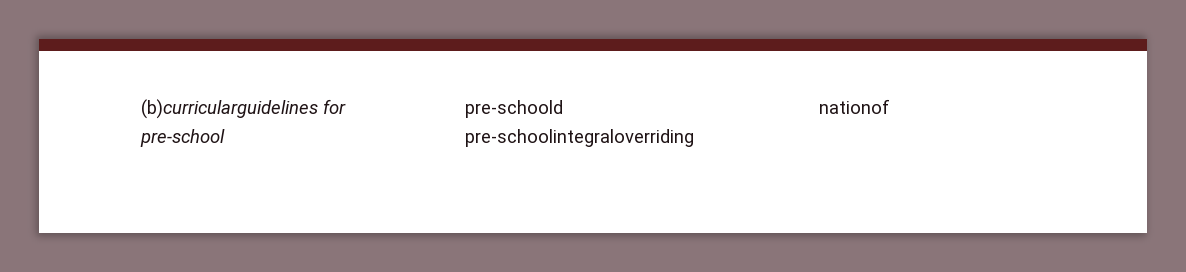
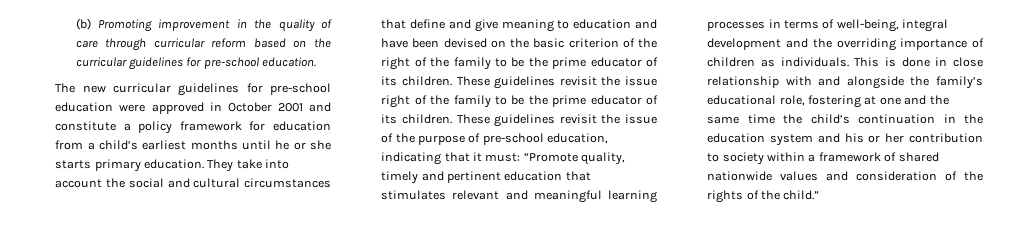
[140,99,346,119] [139,129,225,147] [464,100,563,118] [464,129,694,147] [818,99,890,114] (b)curricularguidelines for pre-school // pre-schoold pre-schoolintegraloverriding nationof -> [75,18,332,32] [75,38,332,51] [75,57,317,70] [55,83,331,96] [55,102,332,114] [55,121,331,134] [55,140,331,150] [55,159,290,172] [55,178,332,188] [381,19,657,32] [381,38,657,48] [381,57,658,70] [381,76,657,89] [381,95,658,108] [381,114,657,127] [381,133,609,145] [381,152,626,165] [381,171,591,184] [381,190,657,203] [707,19,949,32] [707,38,984,51] [707,57,983,67] [707,76,983,89] [707,95,949,108] [707,114,983,124] [707,133,983,146] [707,152,939,165] [707,171,983,181] [707,190,820,203] (b) Promoting improvement in the quality of care through curricular reform based on the curricular guidelines for pre-school education. // The new curricular guidelines for pre-school education were approved in October 2001 and constitute a policy framework for education from a child’s earliest months until he or she starts primary education. They take into account the social and cultural circumstances that define and give meaning to education and have been devised on the basic criterion of the right of the family to be the prime educator of its children. These guidelines revisit the issue right of the family to be the prime educator of its children. These guidelines revisit the issue of the purpose of pre-school education, indicating that it must: “Promote quality, timely and pertinent education that stimulates relevant and meaningful learning processes in terms of well-being, integral development and the overriding importance of children as individuals. This is done in close relationship with and alongside the family’s educational role, fostering at one and the same time the child’s continuation in the education system and his or her contribution to society within a framework of shared nationwide values and consideration of the rights of the child.”

